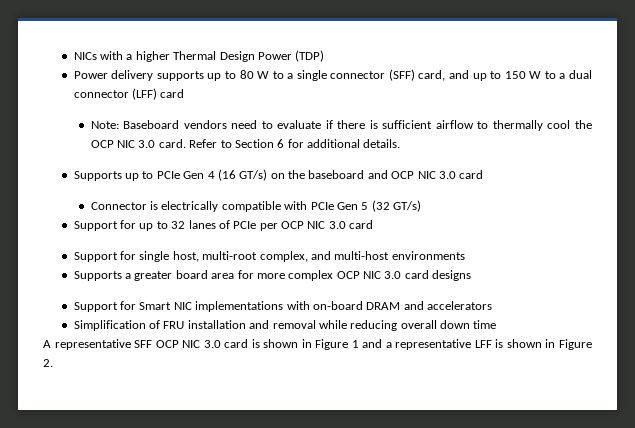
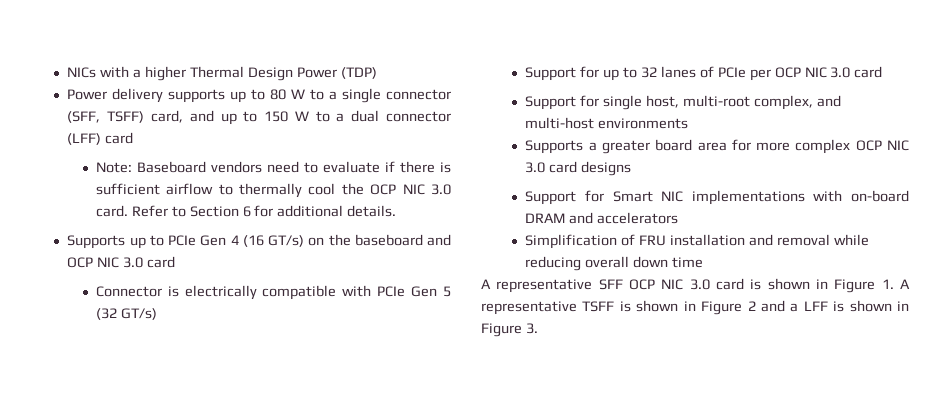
[388,69,415,81] (SFF) -> [67,111,145,123] (SFF, TSFF)
[351,340,359,348] 1 -> [881,279,910,289] [481,300,756,315] 1. A representative TSFF is shown in Figure 2
[395,339,472,350] representative -> (799, 307) none
[43,359,53,367] 2. -> [525,323,538,334] 3.

